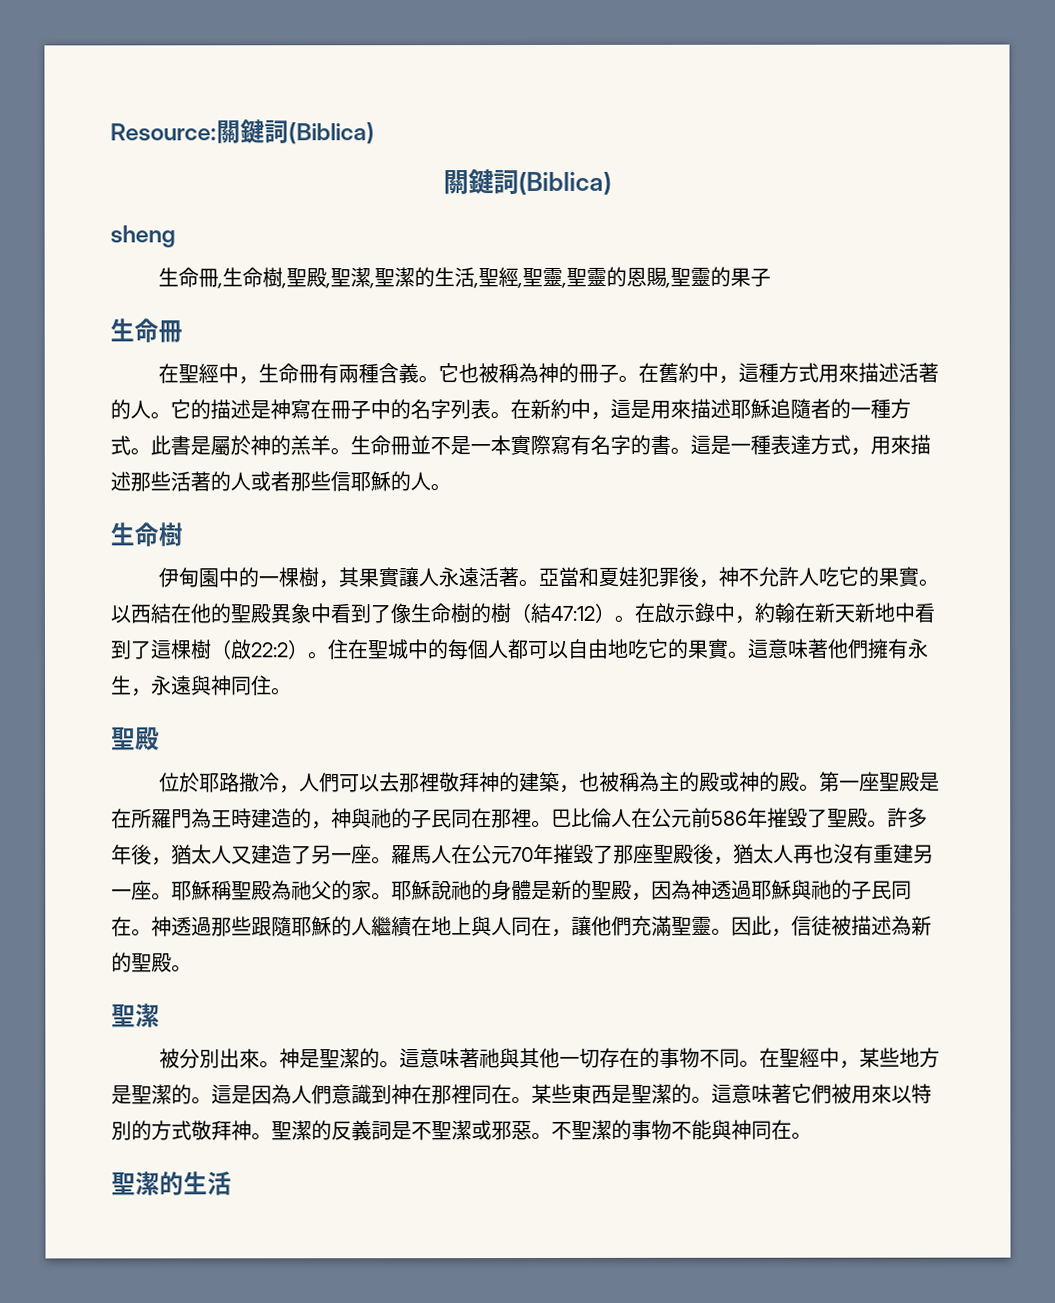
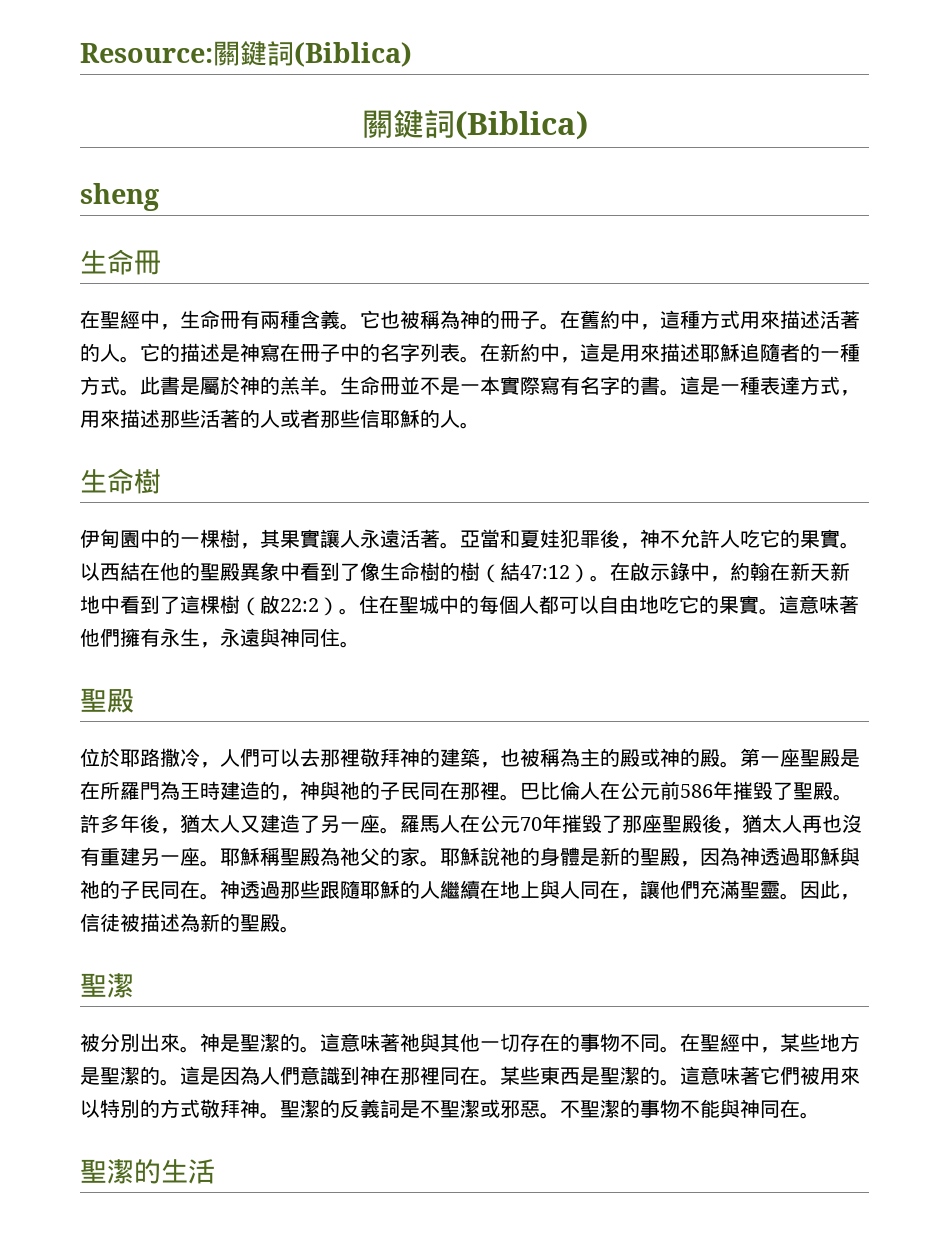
[157,266,771,289] // 生命冊,生命樹,聖殿,聖潔,聖潔的生活,聖經,聖靈,聖靈的恩賜,聖靈的果子 -> (159, 197) none

